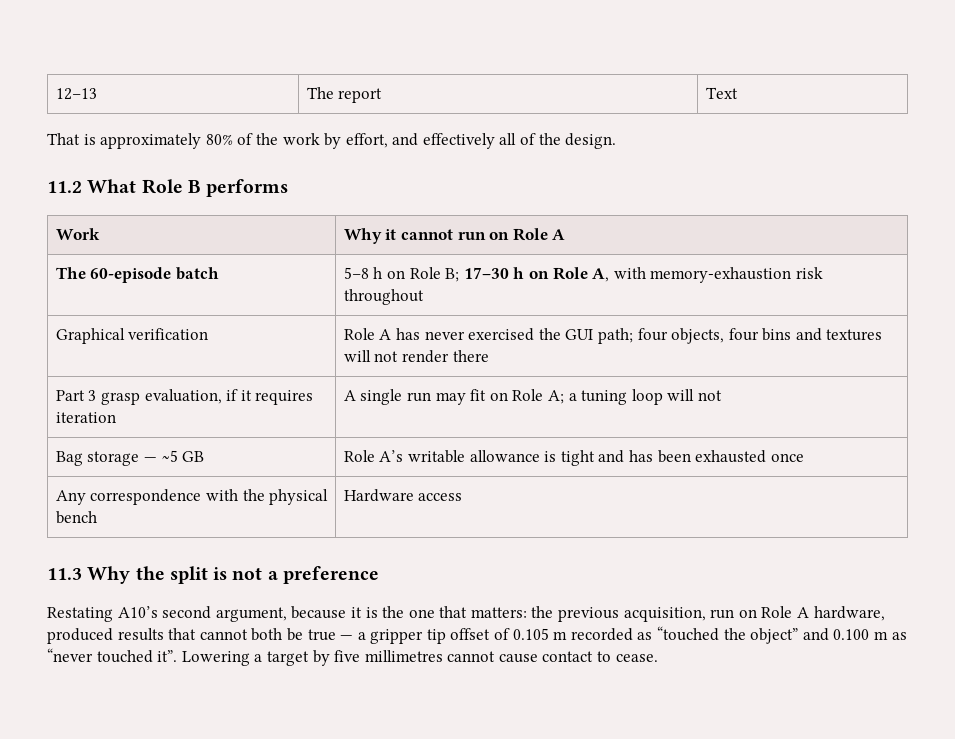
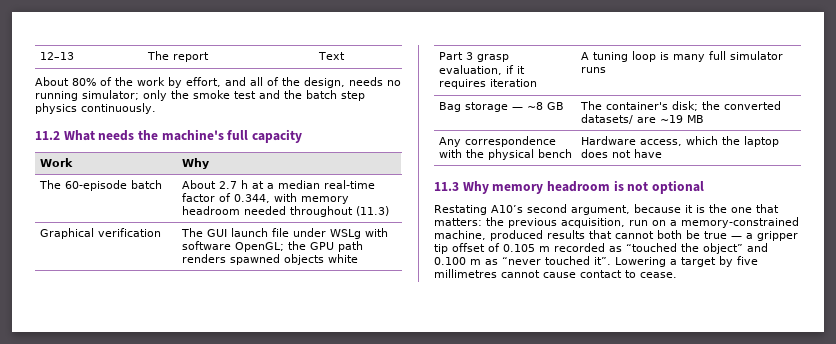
[47,133,202,149] That is approximately -> [35,77,69,86] About
[422,133,495,149] effectively -> (246, 81) none
[565,133,617,149] [47,179,289,197] [55,228,100,240] [343,228,566,244] [55,267,219,283] [343,267,823,283] design. // 11.2 What Role B performs // Work | Why it cannot run on Role A // The 60-episode batch | 5–8 h on Role B; 17–30 h on Role A, with memory-exhaustion risk -> [304,77,401,88] [35,90,365,101] [35,103,156,114] [35,129,302,143] [39,158,73,167] [181,158,209,169] [38,180,162,191] [181,180,375,189] [181,193,349,204] [181,206,286,215] design, needs no running simulator; only the smoke test and the batch step physics continuously. // 11.2 What needs the machine's full capacity // Work | Why // The 60-episode batch | About 2.7 h at a median real-time factor of 0.344, with memory headroom needed
(424, 297) none -> [355,206,389,216] (11.3)
[343,328,883,344] [343,350,489,363] Role A has never exercised the GUI path; four objects, four bins and textures will not render there -> [180,228,388,239] [181,241,363,252] [181,254,358,265] The GUI launch file under WSLg with software OpenGL; the GPU path renders spawned objects white
[360,389,722,405] single run may fit on Role A; a tuning loop will not -> [592,51,783,62] [580,67,606,73] tuning loop is many full simulator runs
[161,450,178,462] ~5 -> [526,102,543,110] ~8
[343,450,804,466] Role A’s writable allowance is tight and has been exhausted once -> [579,101,781,111] [580,114,704,124] The container's disk; the converted datasets/ are ~19 MB
[418,493,463,501] [47,566,379,584] access // 11.3 Why the split is not a preference -> [639,136,779,147] [580,149,662,158] [434,180,704,194] access, which the laptop does not have // 11.3 Why memory headroom is not optional
[761,606,885,621] Role A hardware, -> [670,217,799,228] [434,230,486,240] a memory-constrained machine,

